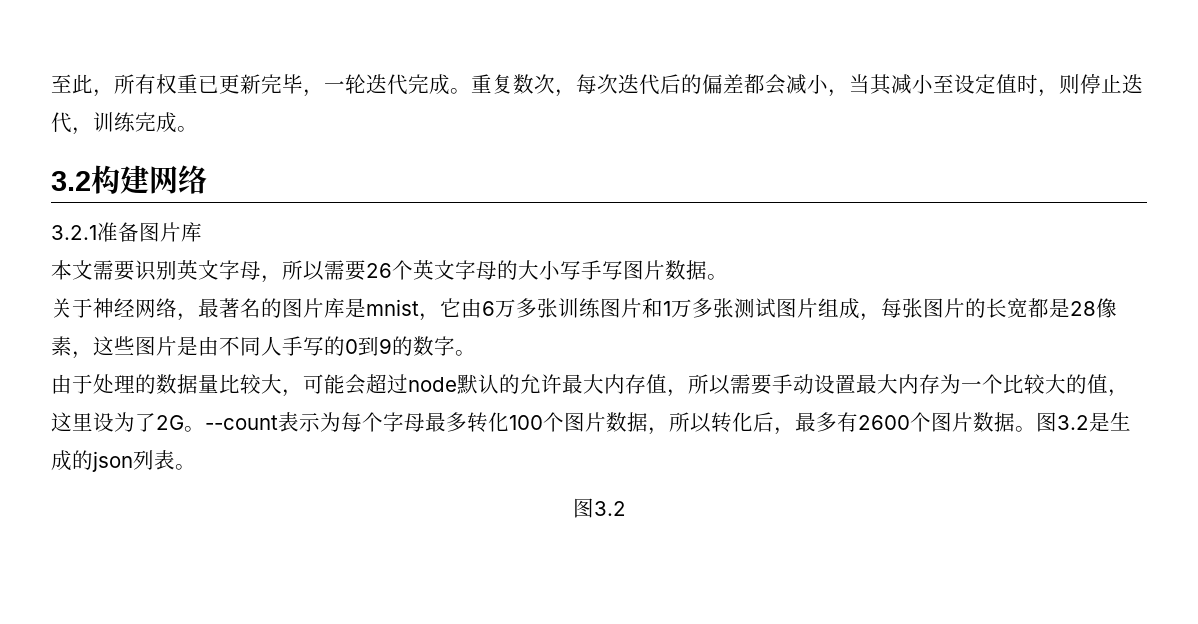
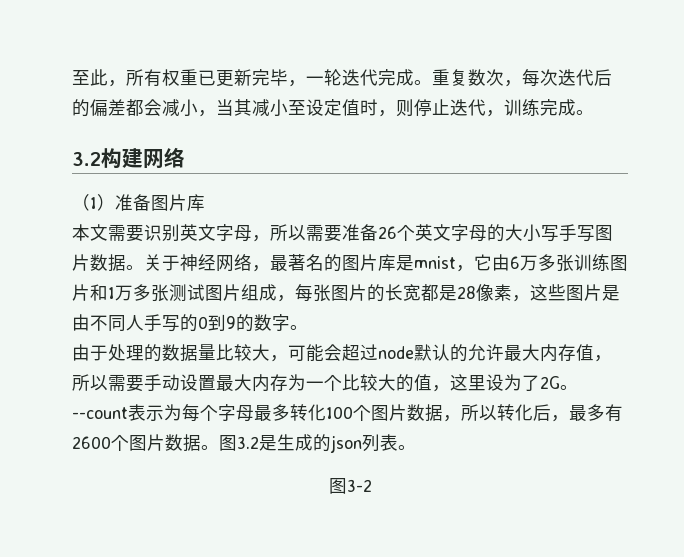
[51,225,97,240] 3.2.1 -> [72,194,115,211] （1）
(366, 270) none -> [342,224,378,241] 准备
(728, 277) // -> (144, 267) none
[593,501,626,516] 3.2 -> [346,479,372,492] 3-2

